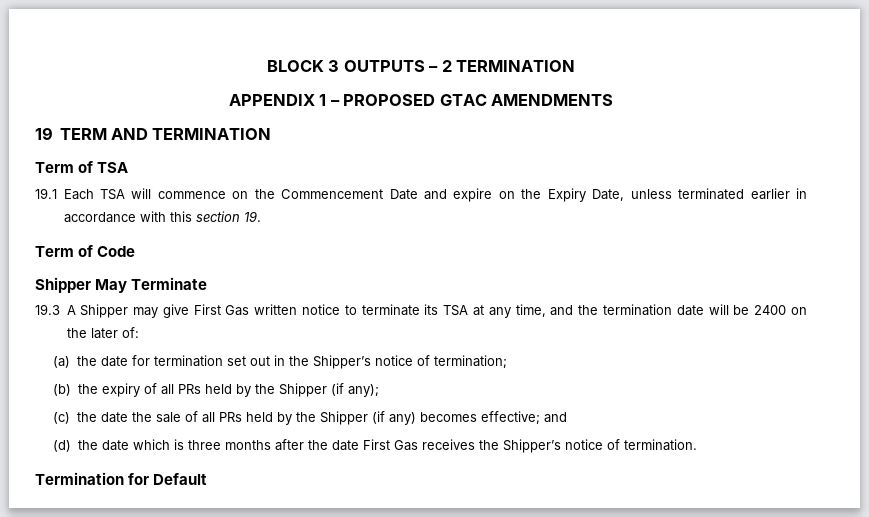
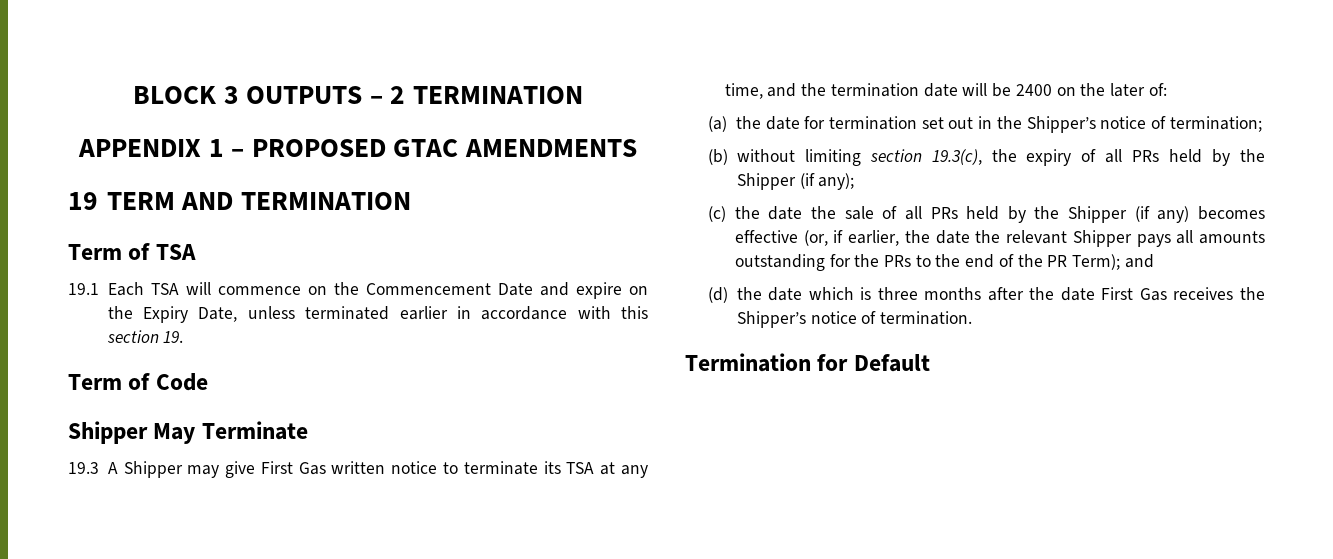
(72, 390) none -> [736,149,982,166] without limiting section 19.3(c),
[480,411,540,425] effective; -> [734,230,1265,247] [734,254,1121,271] effective (or, if earlier, the date the relevant Shipper pays all amounts outstanding for the PRs to the end of the PR Term);

